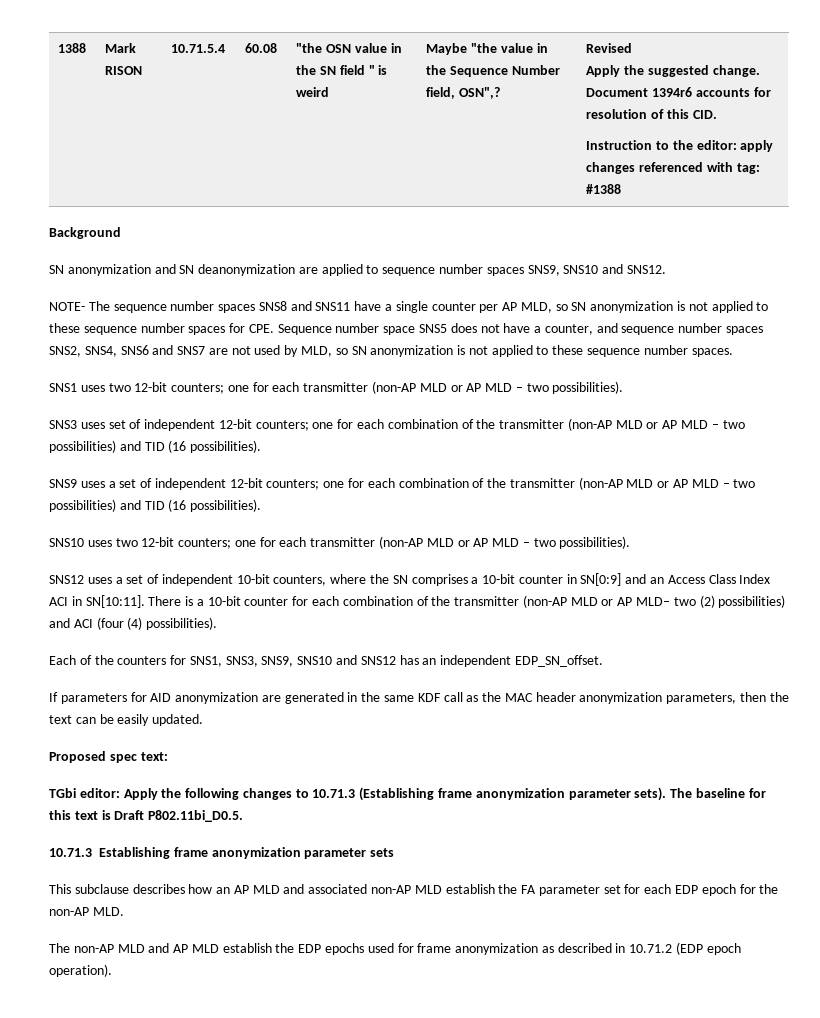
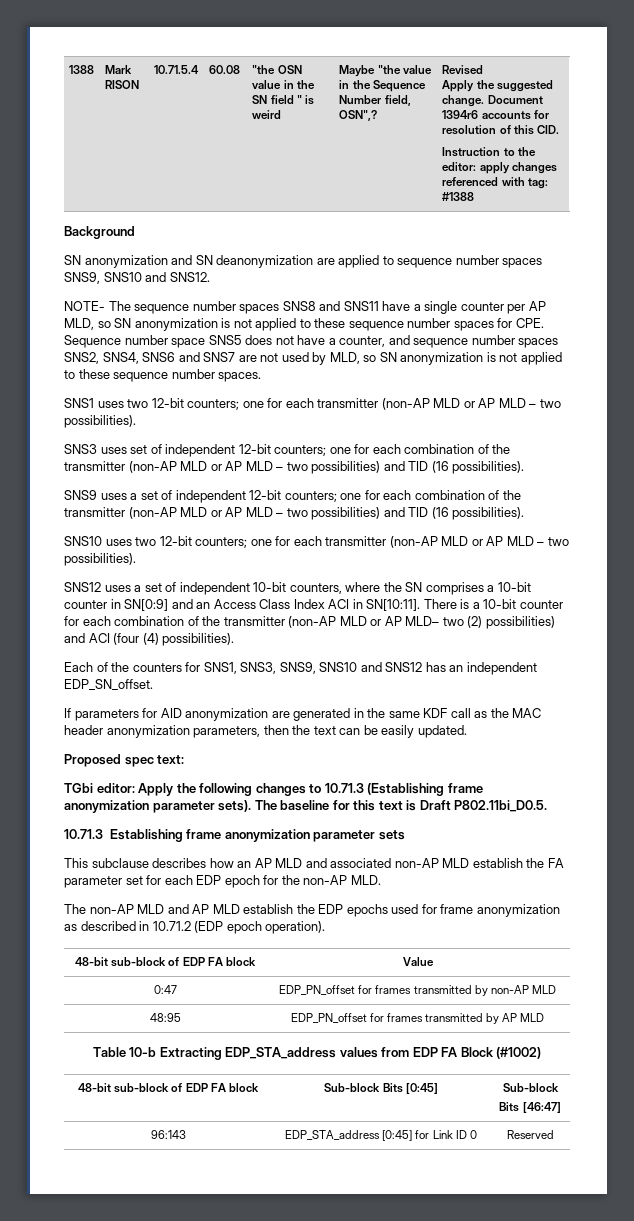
(112, 970) none -> [75,957,256,967] [402,957,434,966] [153,985,177,994] [279,985,556,996] [149,1013,181,1022] [290,1013,545,1024] [92,1047,542,1060] [78,1083,259,1093] [324,1083,438,1094] [502,1083,559,1092] [499,1102,561,1113] [150,1130,186,1139] [285,1130,477,1141] [506,1130,554,1139] // 48-bit sub-block of EDP FA block | Value // 0:47 | EDP_PN_offset for frames transmitted by non-AP MLD // 48:95 | EDP_PN_offset for frames transmitted by AP MLD // Table 10-b Extracting EDP_STA_address values from EDP FA Block (#1002) // 48-bit sub-block of EDP FA block | Sub-block Bits [0:45] | Sub-block // Bits [46:47] // 96:143 | EDP_STA_address [0:45] for Link ID 0 | Reserved

